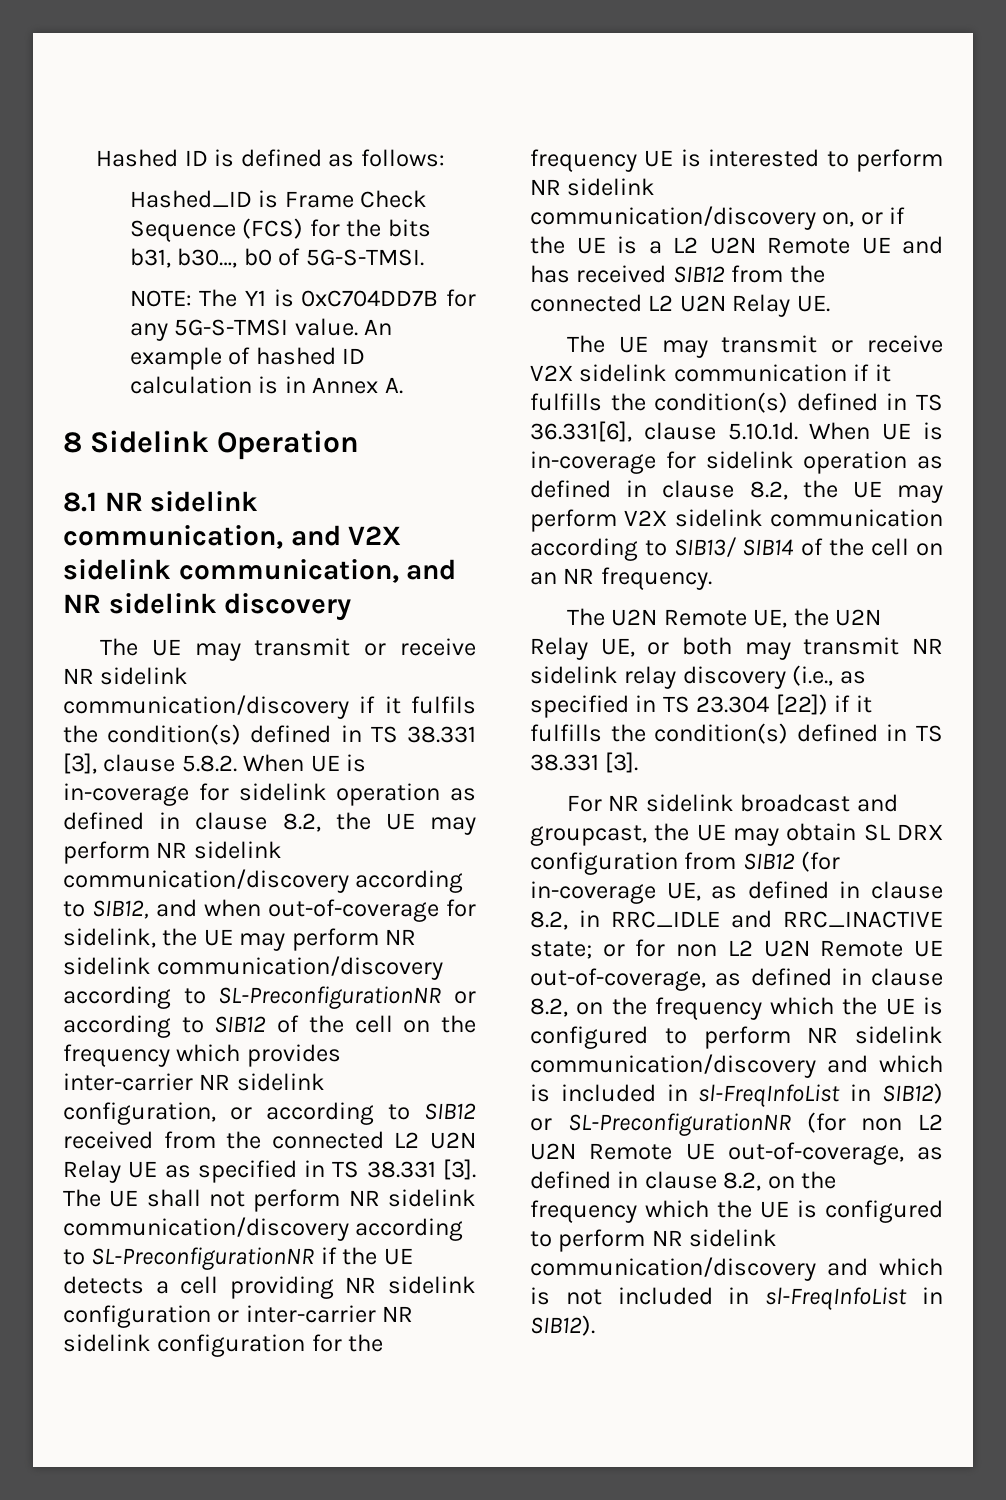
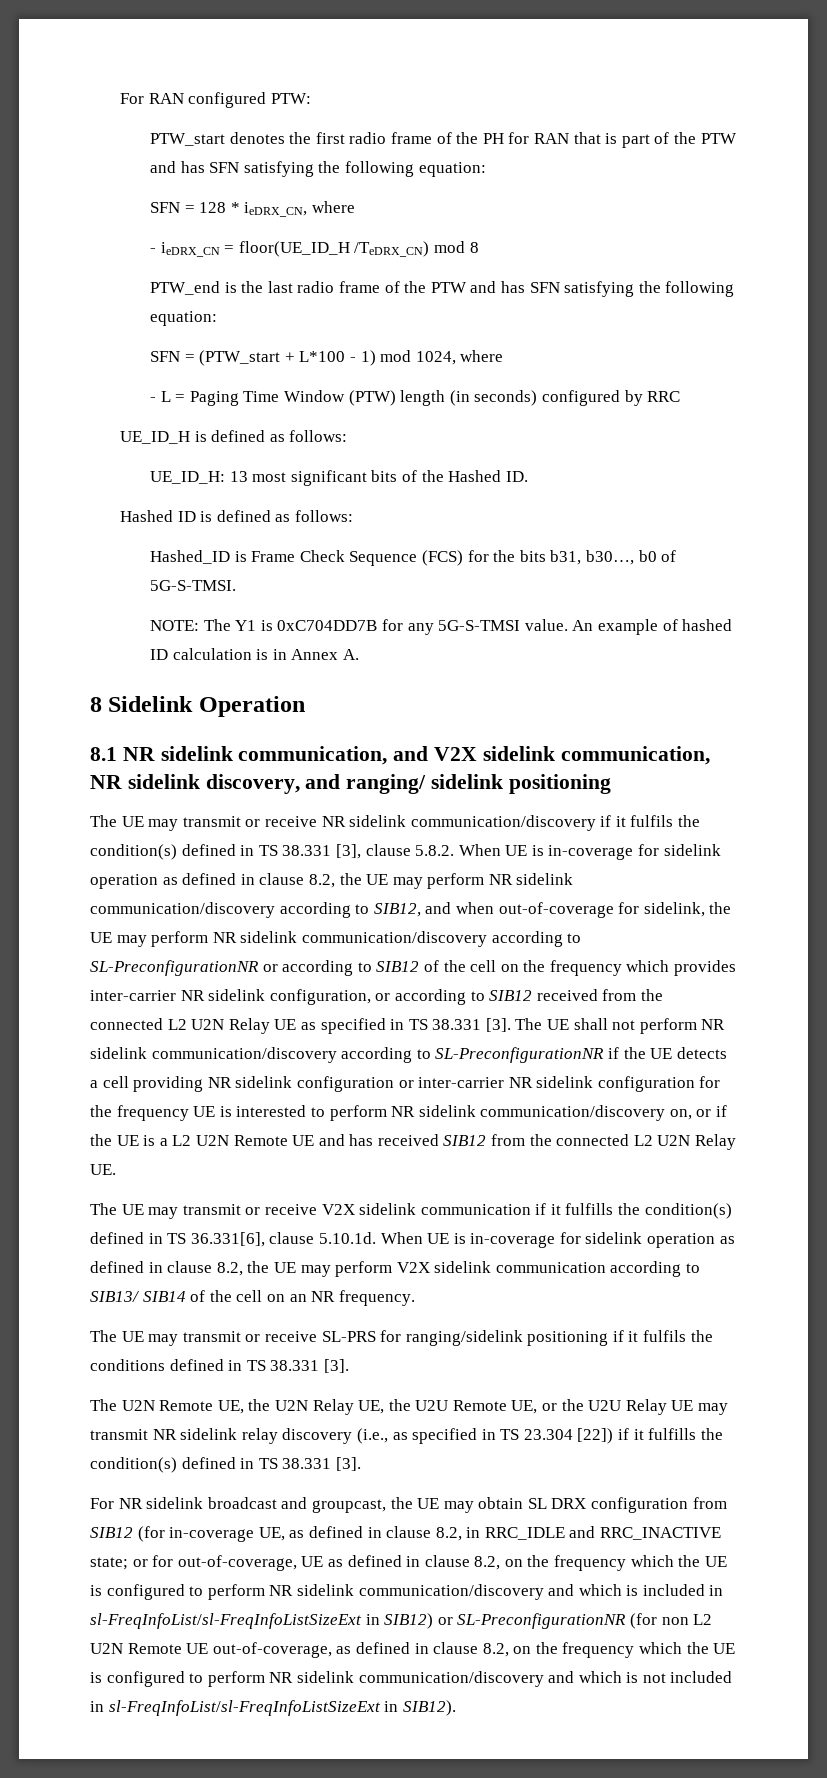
(96, 158) none -> [120,92,311,108] [150,132,737,148] [150,161,486,177] [150,201,356,217] [150,241,479,257] [150,281,735,297] [150,311,218,326] [150,350,504,366] [150,390,681,406] [120,430,348,444] [150,470,528,486] For RAN configured PTW: // PTW_start denotes the first radio frame of the PH for RAN that is part of the PTW and has SFN satisfying the following equation: // SFN = 128 * ieDRX_CN, where // - ieDRX_CN = floor(UE_ID_H /TeDRX_CN) mod 8 // PTW_end is the last radio frame of the PTW and has SFN satisfying the following equation: // SFN = (PTW_start + L*100 - 1) mod 1024, where // - L = Paging Time Window (PTW) length (in seconds) configured by RRC // UE_ID_H is defined as follows: // UE_ID_H: 13 most significant bits of the Hashed ID. //
[406,559,457,580] [63,593,352,621] and NR sidelink discovery -> [90,774,611,794] NR sidelink discovery, and ranging/ sidelink positioning
(712, 578) none -> [90,1330,713,1346] [90,1359,349,1373] // The UE may transmit or receive SL-PRS for ranging/sidelink positioning if it fulfils the conditions defined in TS 38.331 [3].
[647,637,732,655] or both -> [388,1399,694,1415] the U2U Remote UE, or the U2U Relay UE
[676,940,943,957] [530,968,706,991] non L2 U2N Remote UE out-of-coverage, -> [177,1555,324,1571] out-of-coverage, UE
[698,1084,841,1107] sl-FreqInfoList -> [90,1613,362,1629] sl-FreqInfoList/sl-FreqInfoListSizeExt
[765,1287,908,1310] sl-FreqInfoList -> [108,1700,381,1716] sl-FreqInfoList/sl-FreqInfoListSizeExt

